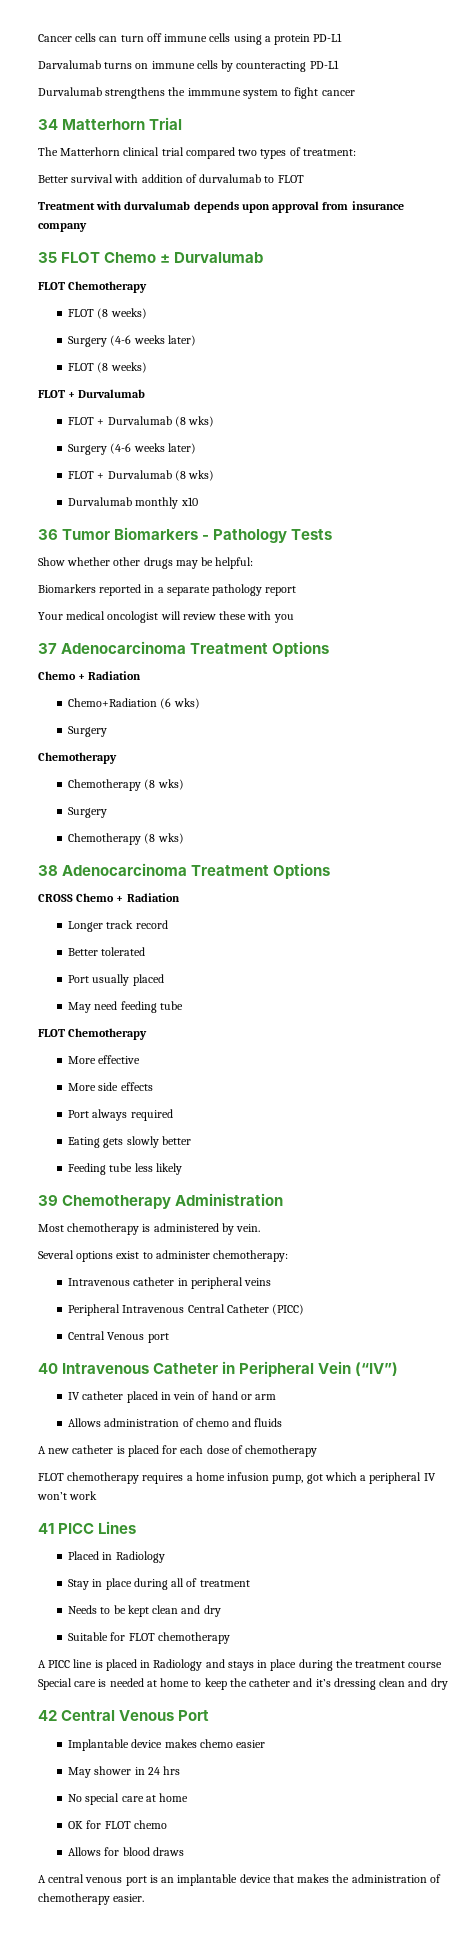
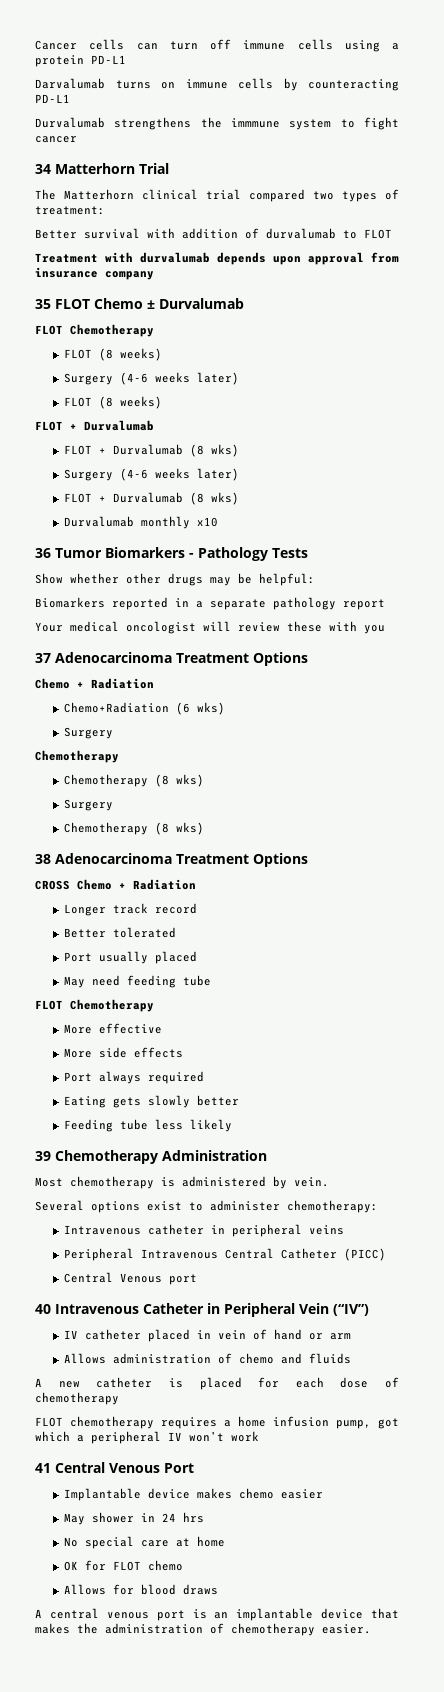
[58,1521,137,1534] [68,1551,165,1563] [68,1578,250,1590] [68,1605,221,1617] [68,1632,230,1644] [38,1659,443,1671] [38,1678,448,1690] [38,1710,57,1721] PICC Lines // Placed in Radiology // Stay in place during all of treatment // Needs to be kept clean and dry // Suitable for FLOT chemotherapy // A PICC line is placed in Radiology and stays in place during the treatment course Special care is needed at home to keep the catheter and it’s dressing clean and dry // 42 -> (51, 1468) none

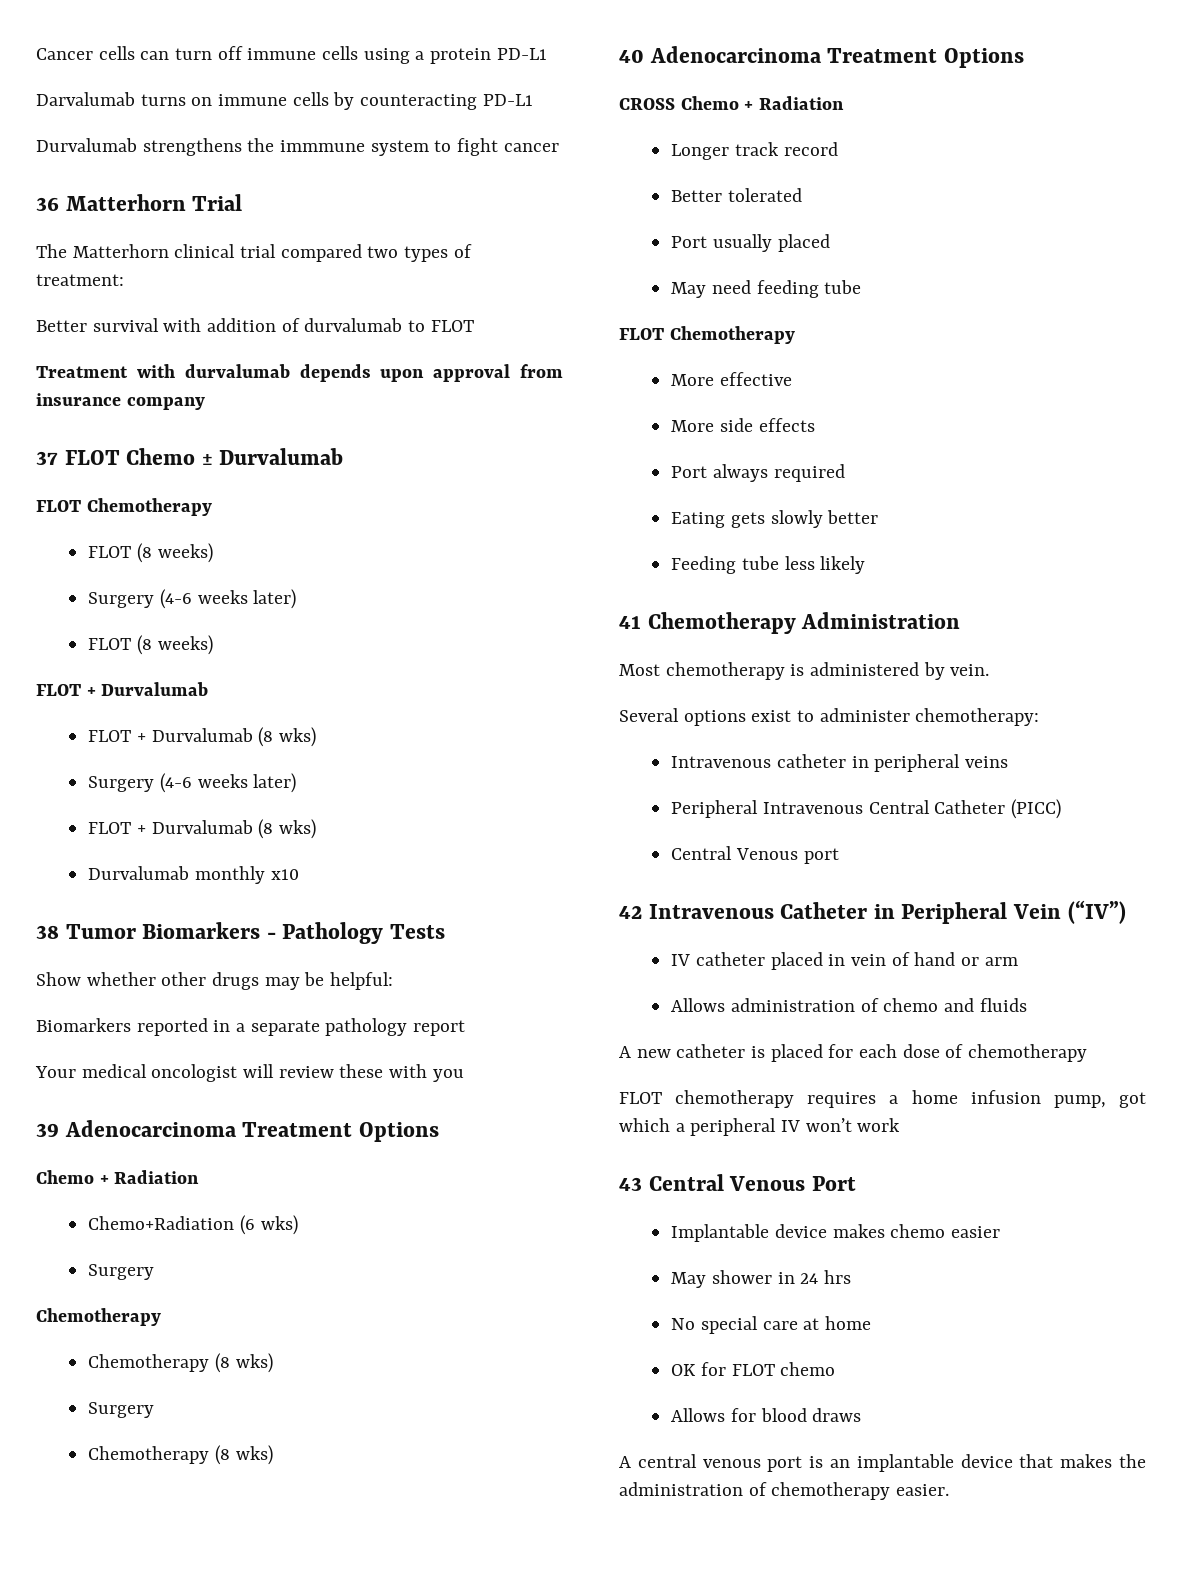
[35,164,51,174] 34 -> [36,197,59,211] 36
[35,299,51,309] 35 -> [36,451,58,465] 37
[35,548,51,558] 36 -> [36,925,59,939] 38
[35,653,51,663] 37 -> [36,1123,59,1137] 39
[35,854,51,864] 38 -> [619,49,644,63] 40
[35,1151,51,1161] 39 -> [619,616,641,629] 41
[35,1304,51,1314] 40 -> [619,906,642,919] 42
[35,1463,51,1473] 41 -> [619,1177,642,1191] 43

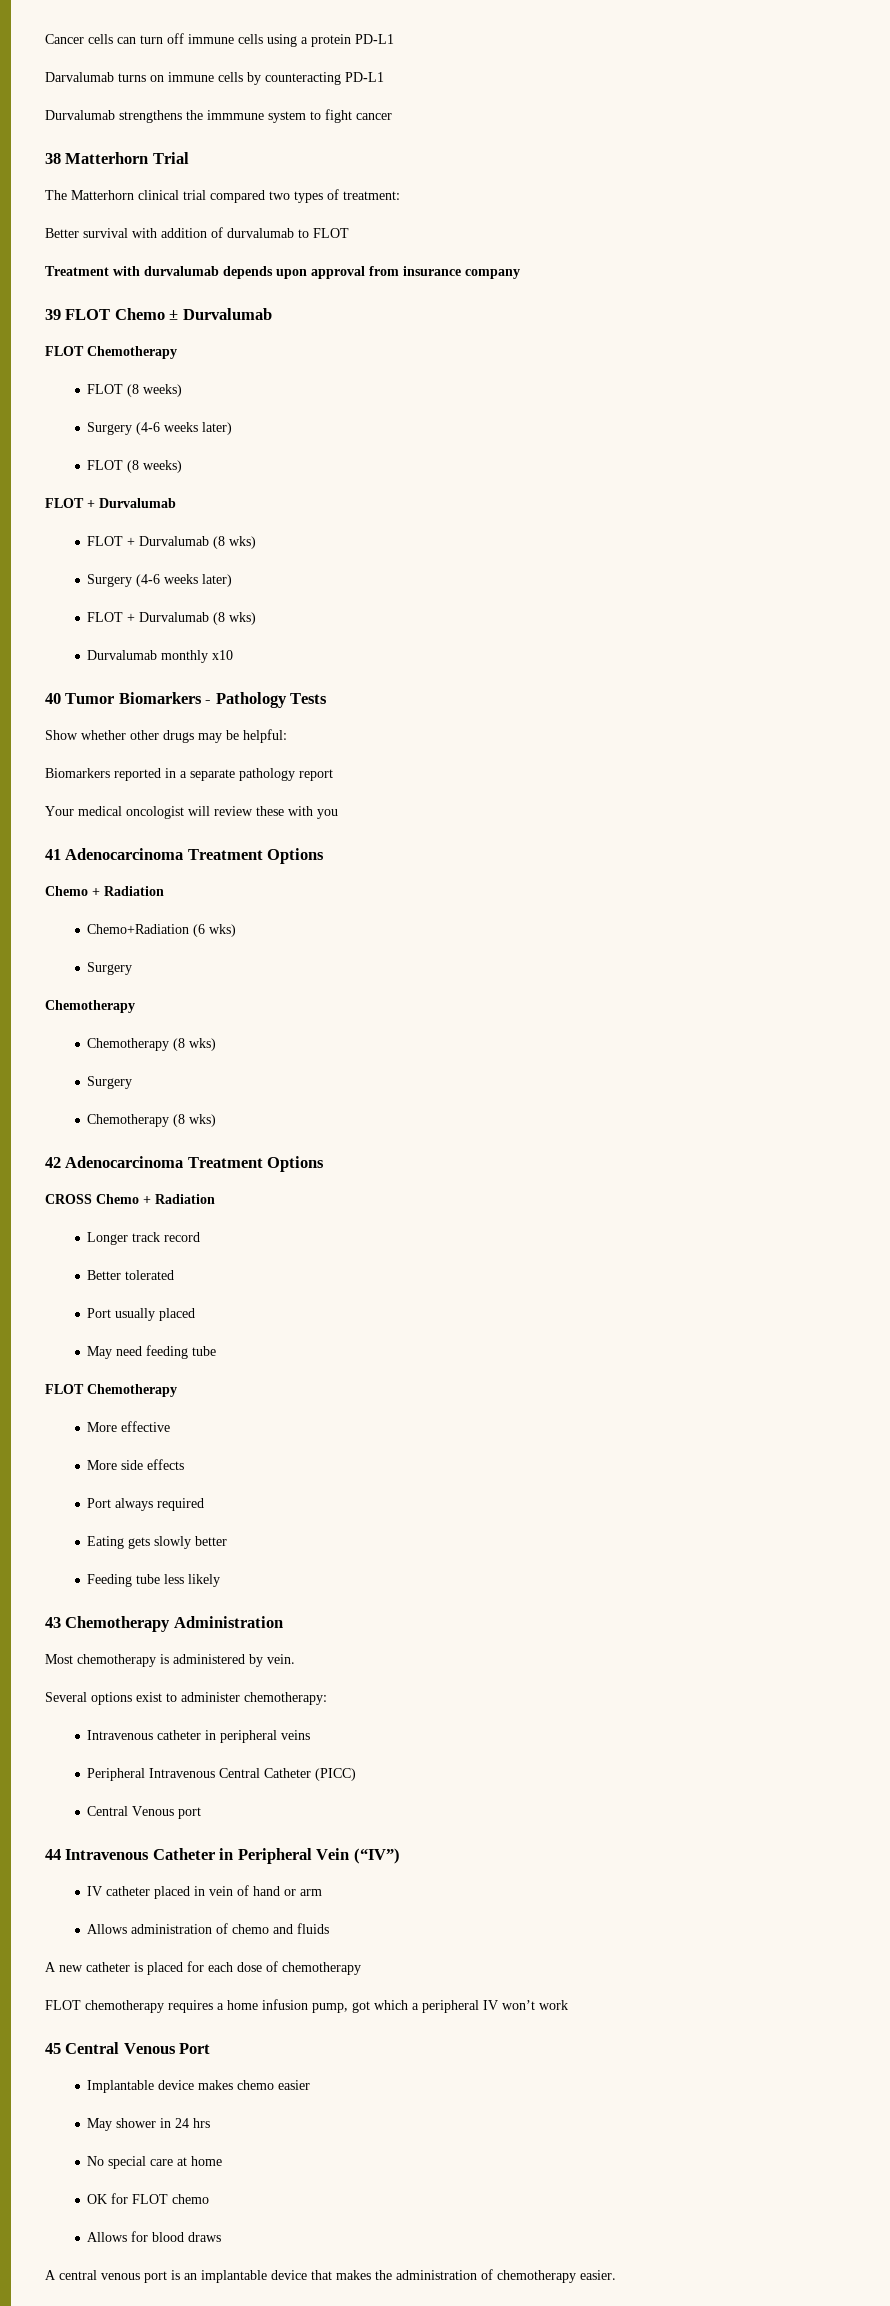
[36,197,59,211] 36 -> [45,153,61,164] 38
[36,451,58,465] 37 -> [45,309,61,320] 39
[36,925,59,939] 38 -> [45,693,61,704] 40
[36,1123,59,1137] 39 -> [45,849,61,860] 41
[619,49,644,63] 40 -> [45,1157,61,1168] 42
[619,616,641,629] 41 -> [45,1617,61,1628] 43
[619,906,642,919] 42 -> [45,1849,61,1860] 44
[619,1177,642,1191] 43 -> [45,2043,61,2054] 45

